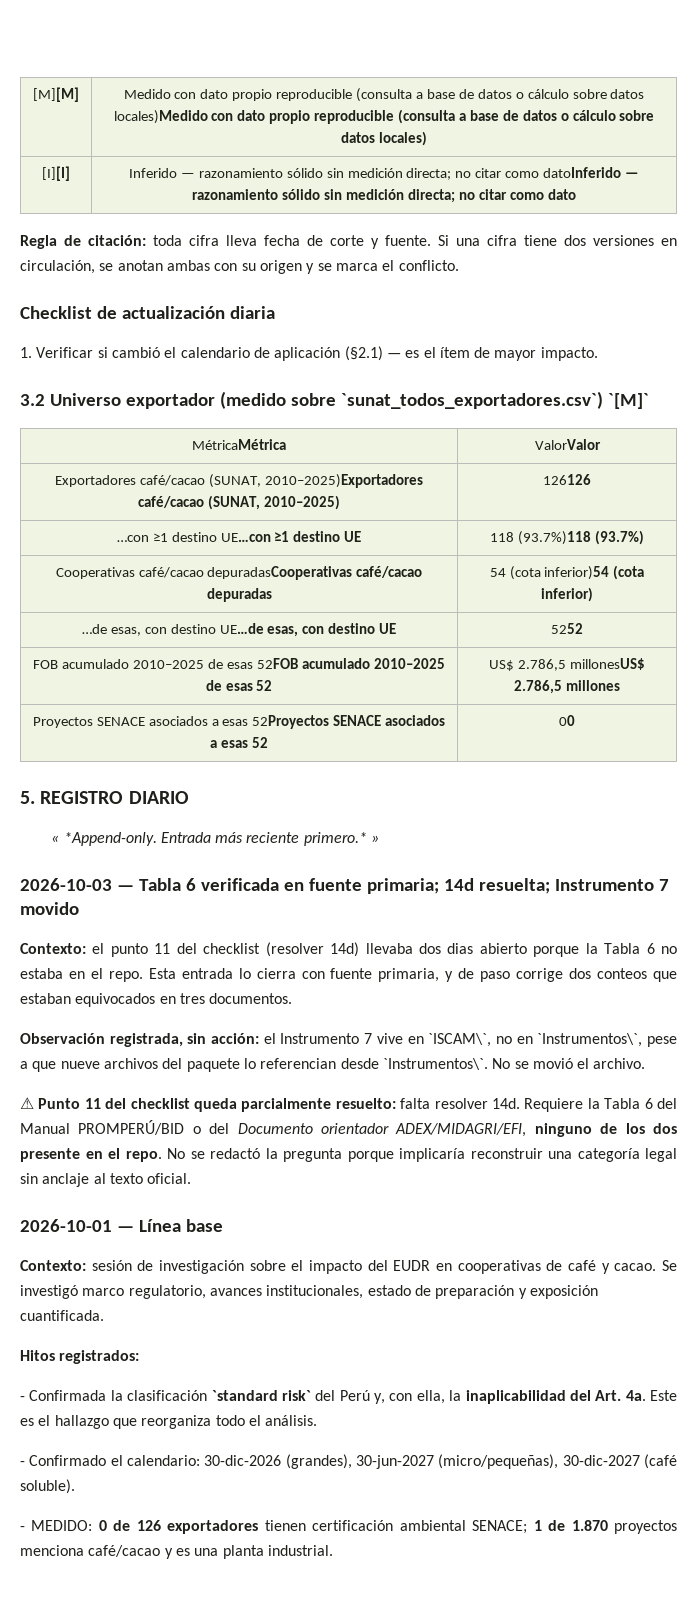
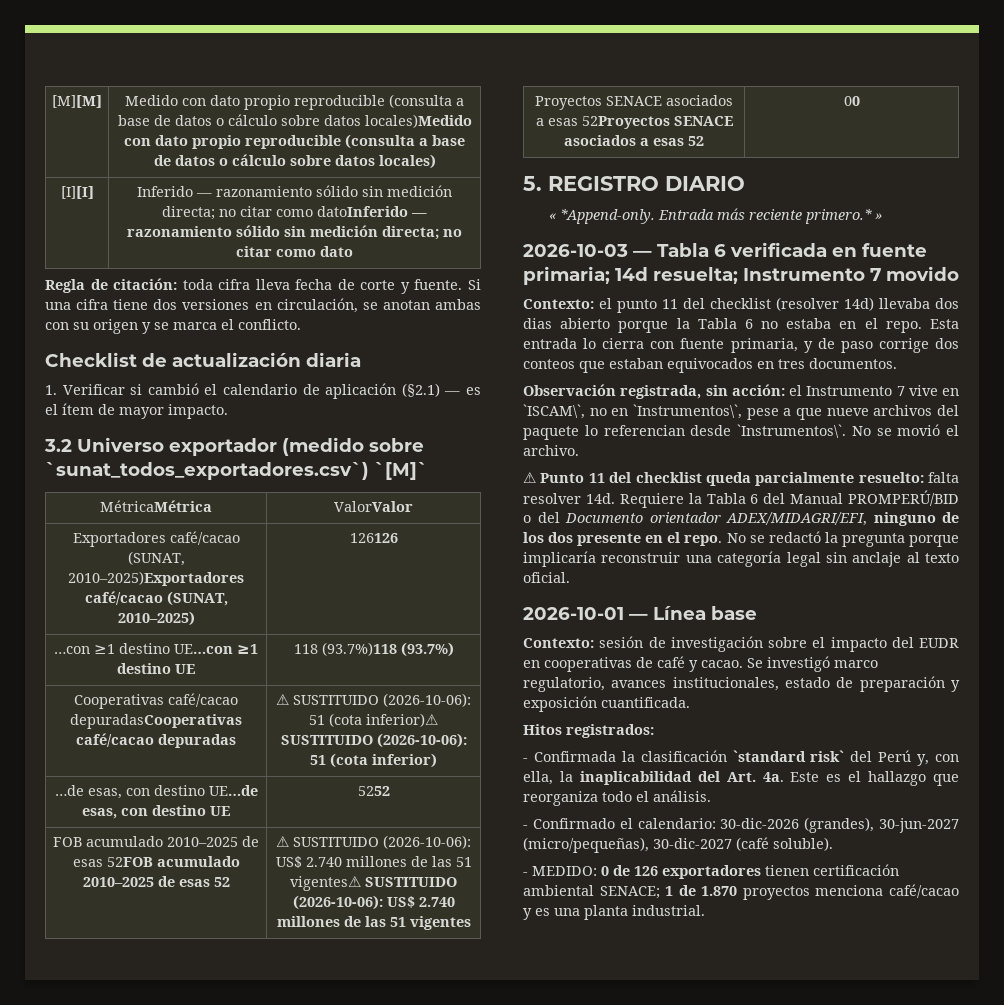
[489,566,610,580] 54 (cota inferior)54 -> [276,693,471,707] [309,713,438,727] [280,733,467,748] [310,755,326,765] ⚠ SUSTITUIDO (2026-10-06): 51 (cota inferior)⚠ SUSTITUIDO (2026-10-06): 51
[489,658,645,671] [514,680,620,694] US$ 2.786,5 millonesUS$ 2.786,5 millones -> [276,835,471,849] [275,856,472,868] [290,876,457,891] [292,895,455,910] [276,916,471,930] ⚠ SUSTITUIDO (2026-10-06): US$ 2.740 millones de las 51 vigentes⚠ SUSTITUIDO (2026-10-06): US$ 2.740 millones de las 51 vigentes

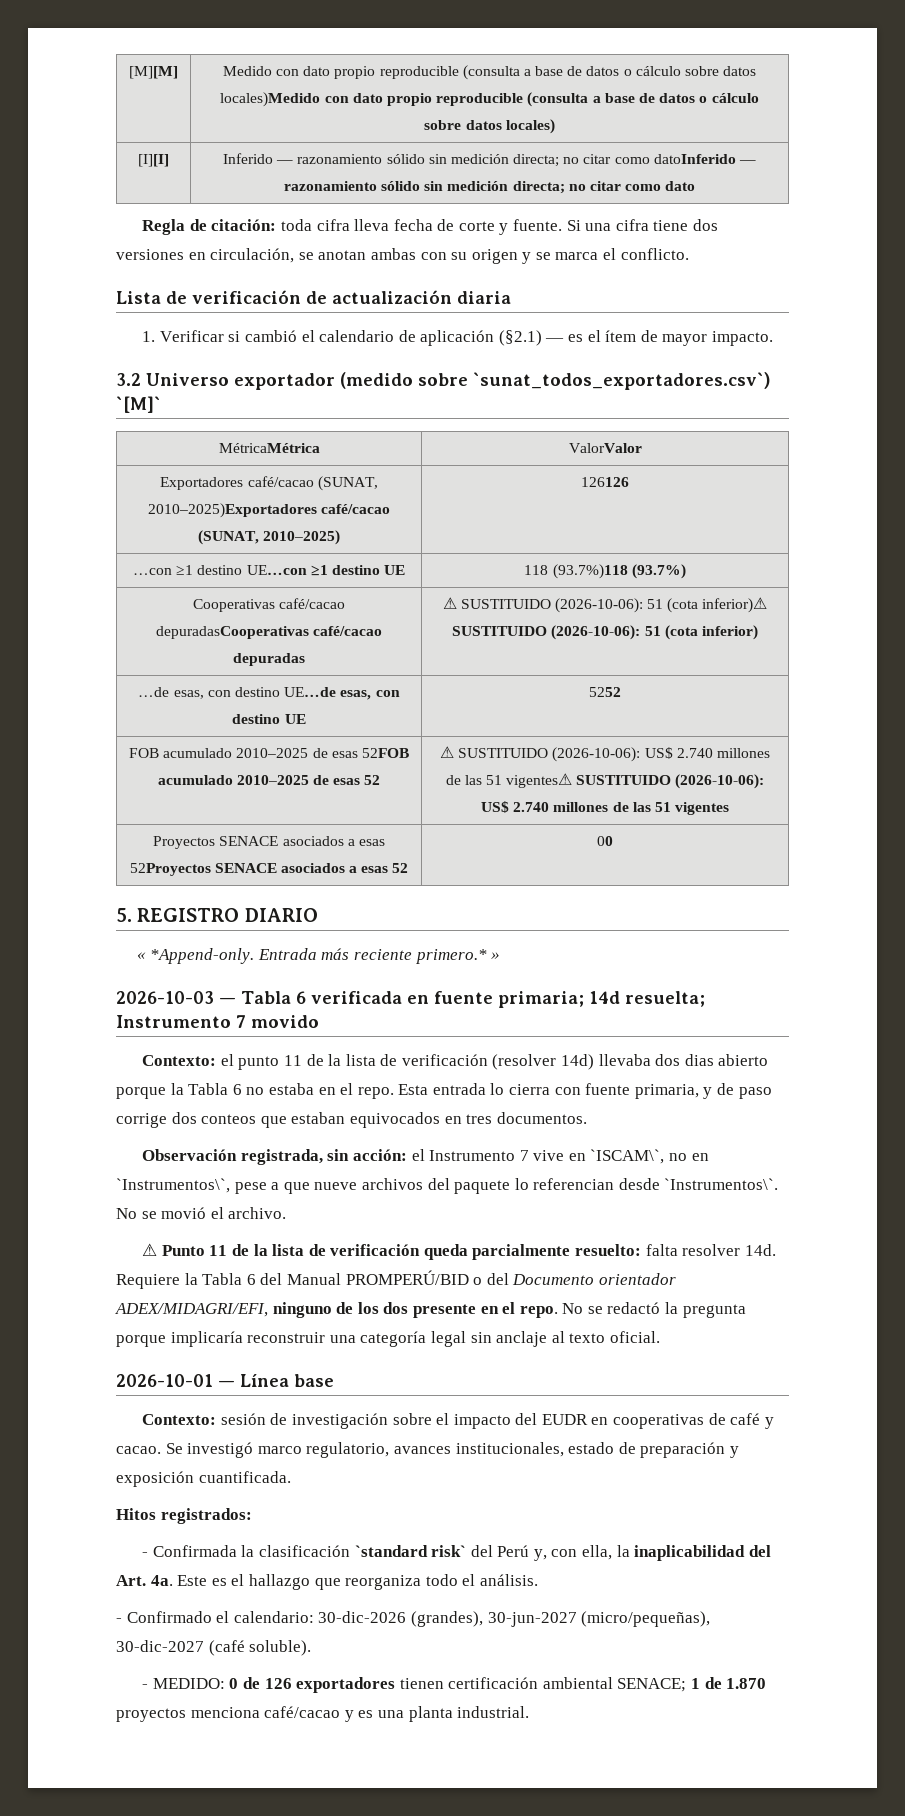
[45,352,137,367] Checklist -> [116,290,301,304] Lista de verificación
[683,298,771,309] del checklist -> [306,1054,488,1066] de la lista de verificación
[609,472,702,483] del checklist -> [231,1244,421,1256] de la lista de verificación

